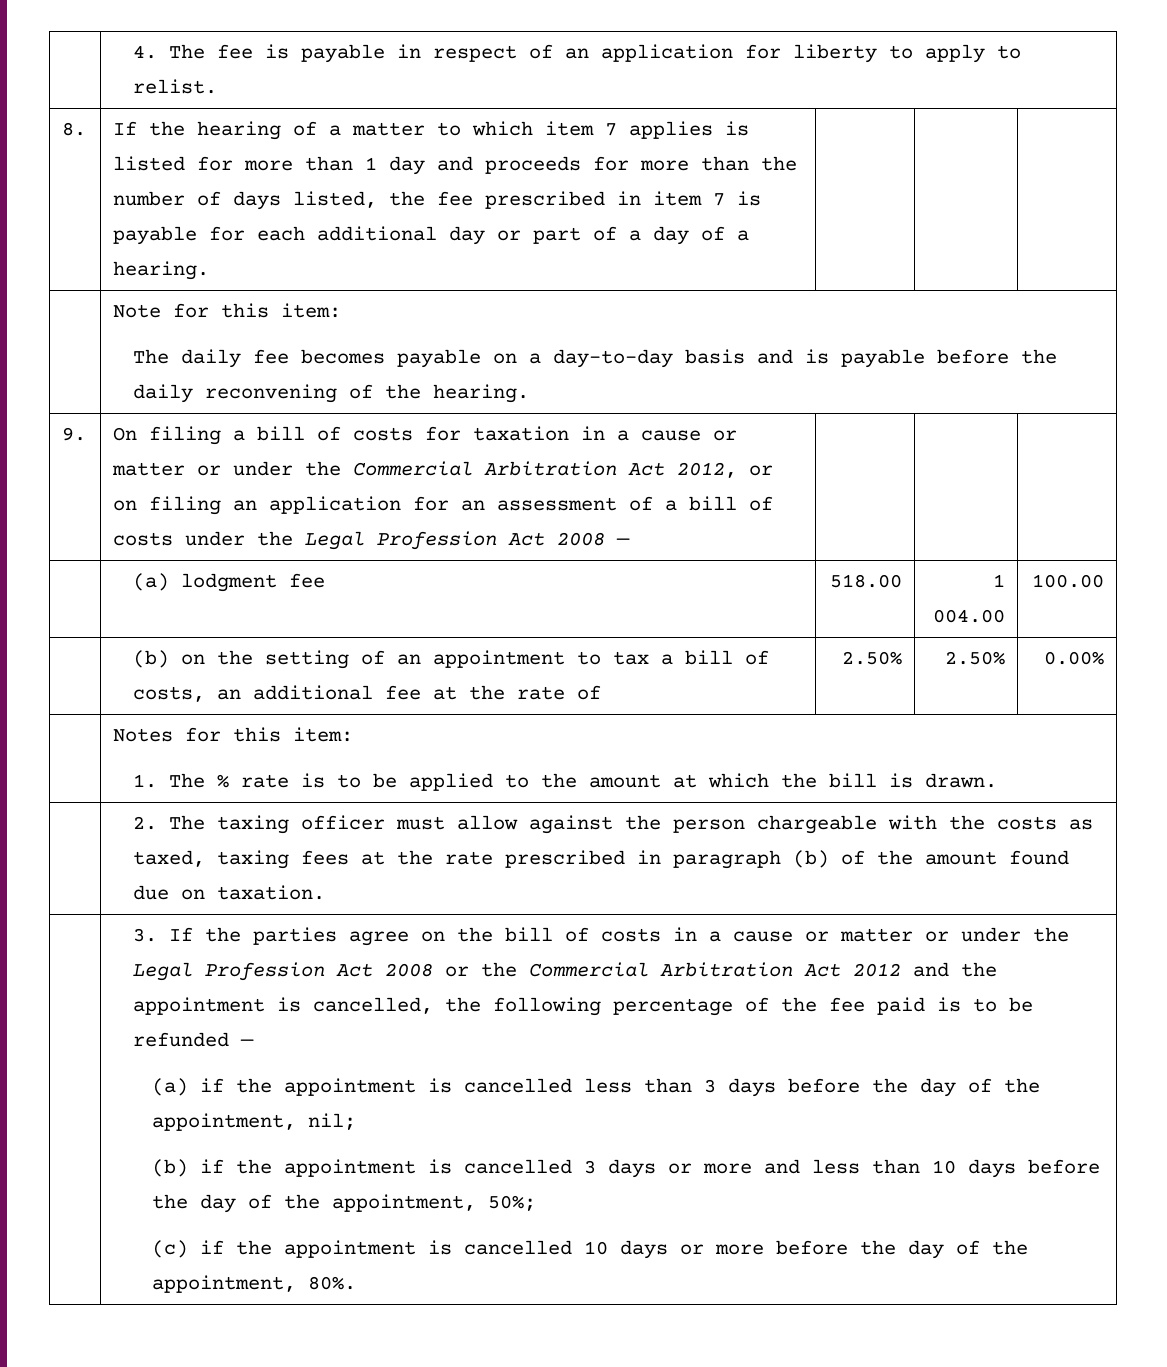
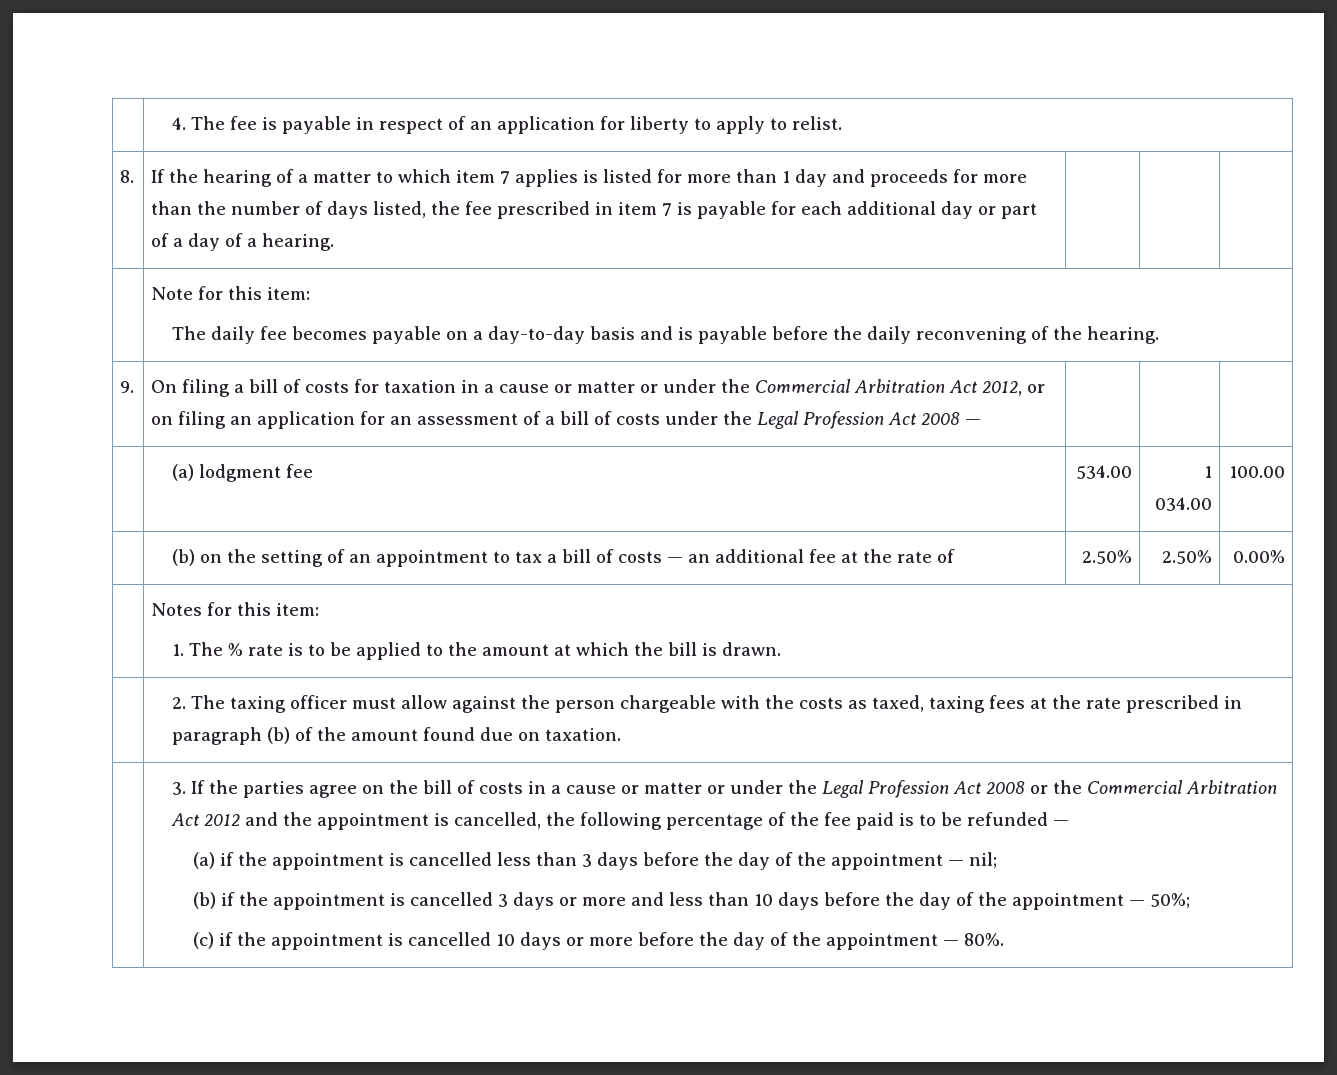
[829,574,902,588] [992,574,1005,587] [932,609,1005,623] 518.00 | 1 004.00 -> [1075,465,1132,479] [1203,466,1212,478] [1154,497,1212,511] 534.00 | 1 034.00
[132,686,205,702] costs, -> [618,551,684,563] costs —
[152,1113,297,1131] appointment, -> [830,853,964,870] appointment —
[332,1194,477,1212] appointment, -> [1011,893,1145,910] appointment —
[152,1275,297,1293] appointment, -> [825,933,959,950] appointment —

